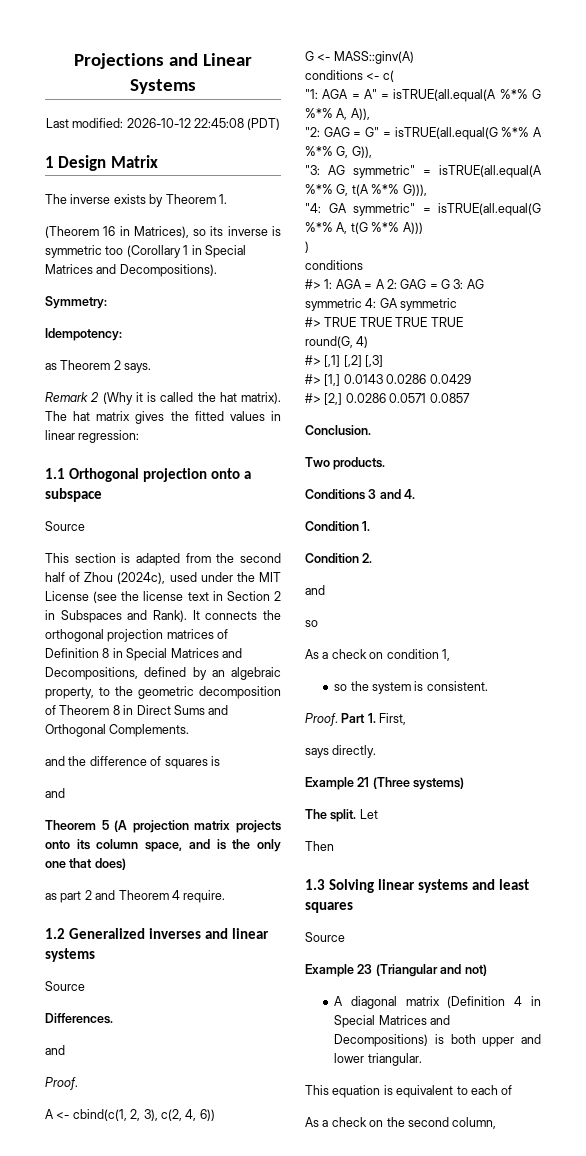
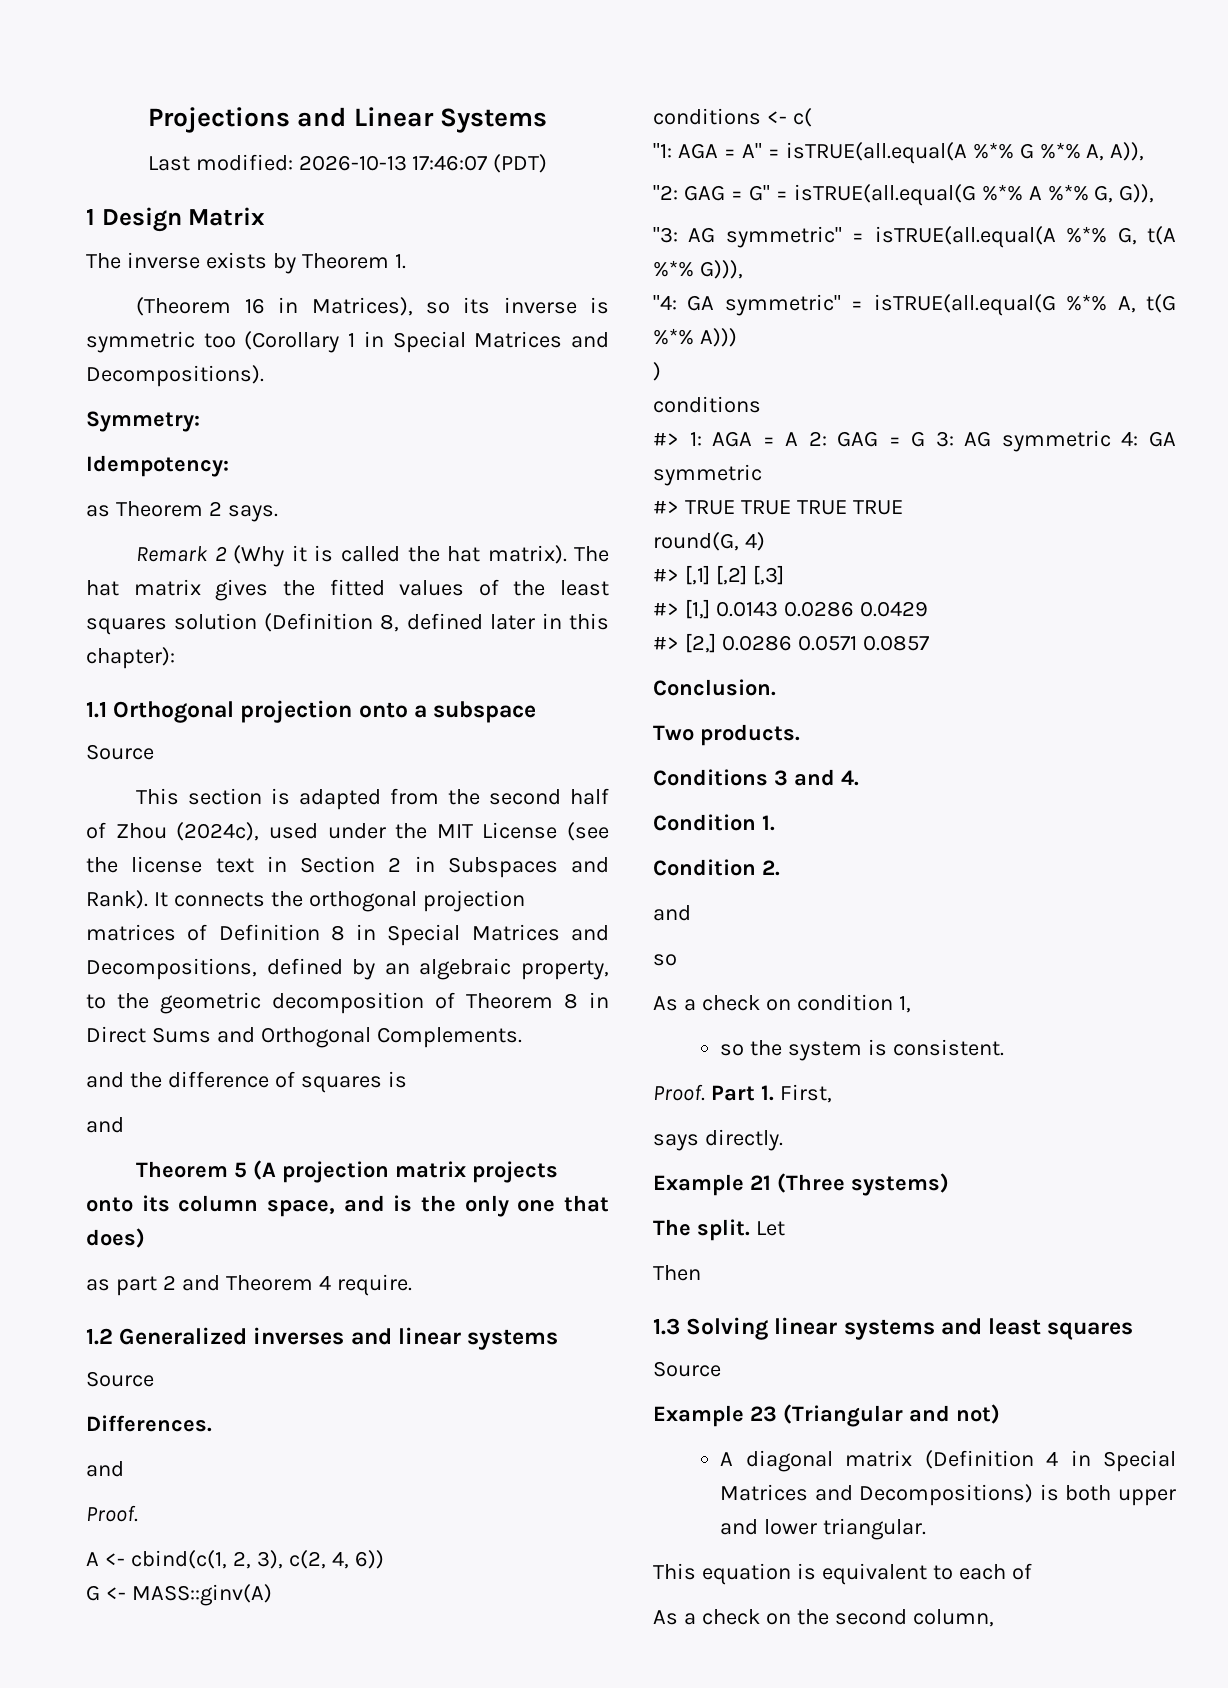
[126,118,244,128] 2026-10-12 22:45:08 -> [298,155,488,171] 2026-10-13 17:46:07
[271,411,281,421] [45,430,140,443] in linear regression: -> [478,579,609,596] [86,613,609,635] [86,647,175,669] of the least squares solution (Definition 8, defined later in this chapter):

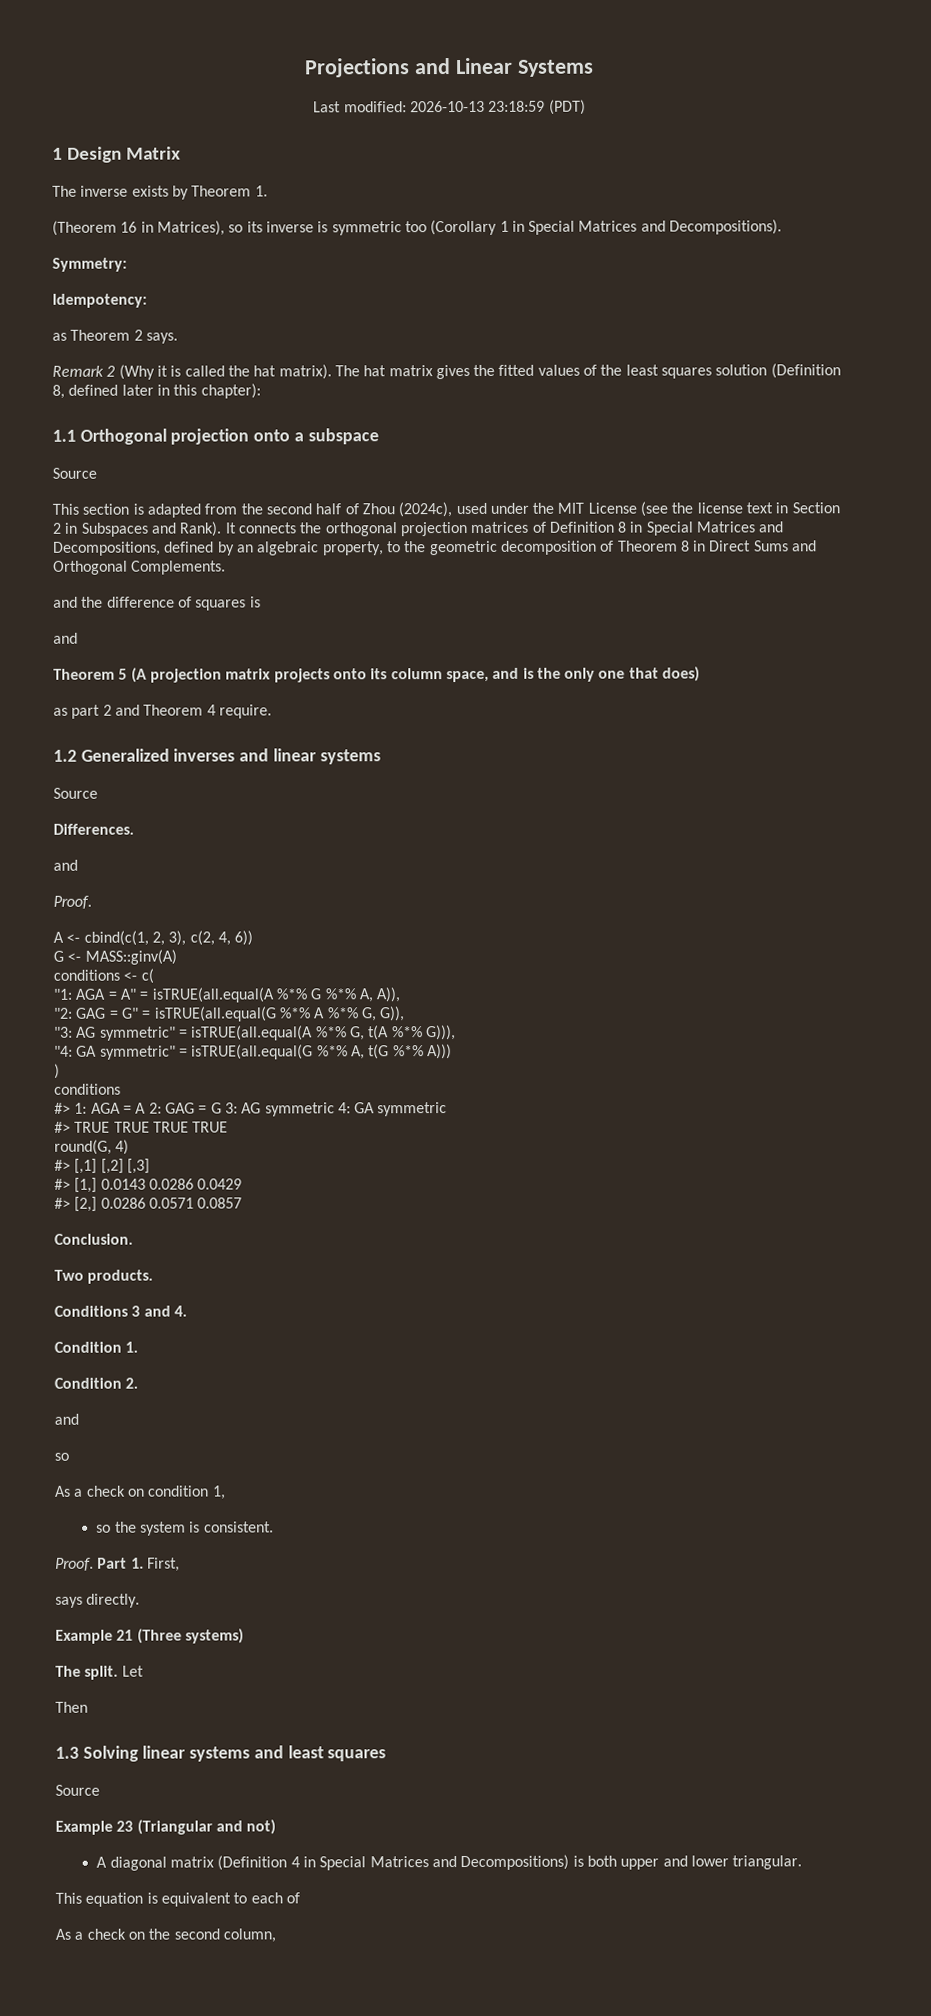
[412,155,488,171] 17:46:07 -> [488,100,546,112] 23:18:59

